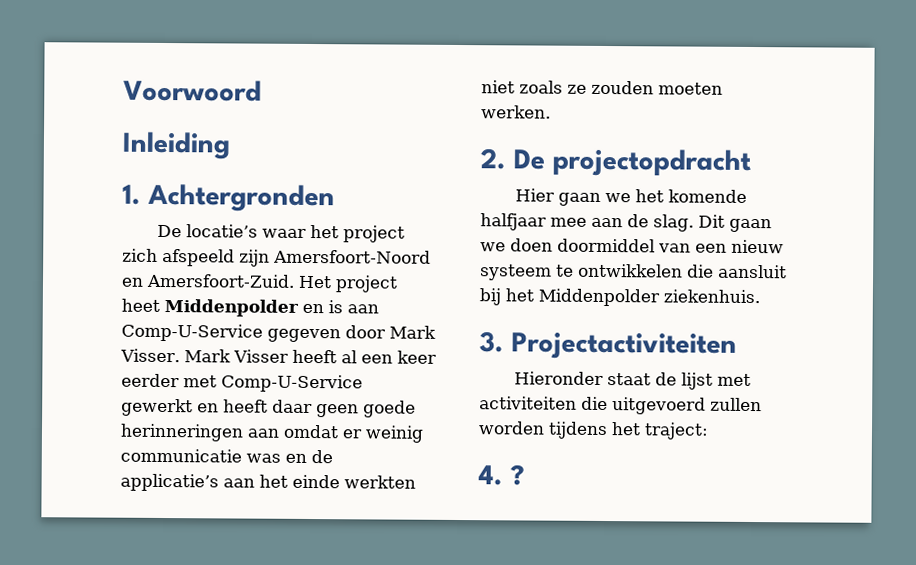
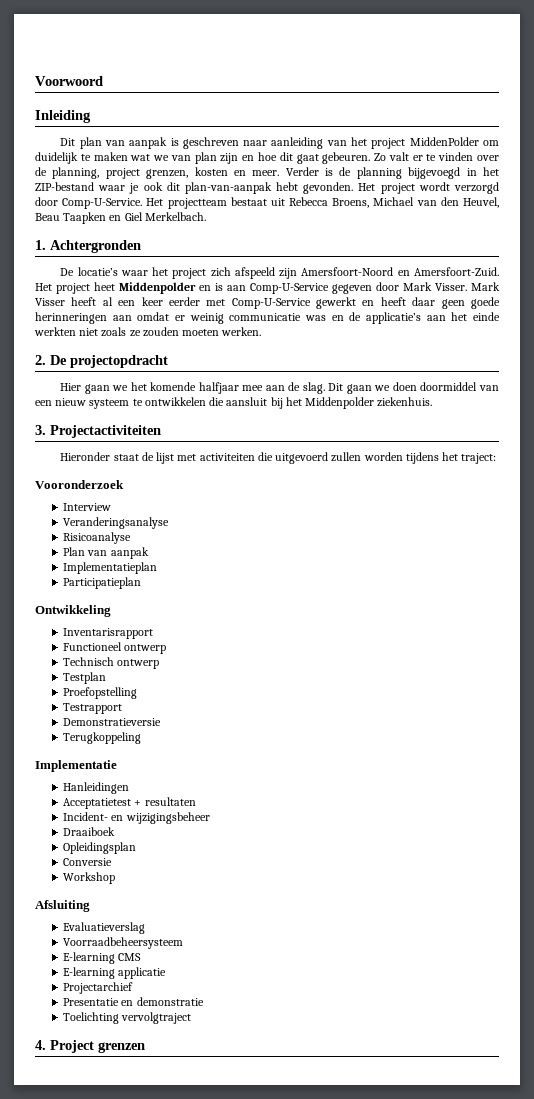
(231, 145) none -> [60,137,499,149] [35,152,499,164] [35,167,499,179] [35,182,500,194] [35,197,500,209] [35,212,206,224] // Dit plan van aanpak is geschreven naar aanleiding van het project MiddenPolder om duidelijk te maken wat we van plan zijn en hoe dit gaat gebeuren. Zo valt er te vinden over de planning, project grenzen, kosten en meer. Verder is de planning bijgevoegd in het ZIP-bestand waar je ook dit plan-van-aanpak hebt gevonden. Het project wordt verzorgd door Comp-U-Service. Het projectteam bestaat uit Rebecca Broens, Michael van den Heuvel, Beau Taapken en Giel Merkelbach.
(709, 431) none -> [35,480,124,489] [63,503,112,511] [63,517,170,529] [63,532,132,544] [63,547,149,559] [63,562,158,574] [63,577,142,589] [35,605,111,617] [63,628,154,639] [63,642,167,654] [63,657,160,669] [63,672,107,684] [63,687,138,699] [63,703,123,714] [63,718,162,726] [63,732,142,744] [35,760,117,772] [63,782,130,794] [63,797,196,809] [63,812,210,824] [63,827,116,836] [63,842,137,854] [63,858,113,866] [63,872,116,884] [35,900,90,912] [63,922,146,934] [63,937,184,949] [63,952,142,964] [63,967,167,979] [63,982,134,994] [63,997,204,1006] [63,1012,192,1024] // Vooronderzoek // Interview // Veranderingsanalyse // Risicoanalyse // Plan van aanpak // Implementatieplan // Participatieplan // Ontwikkeling // Inventarisrapport // Functioneel ontwerp // Technisch ontwerp // Testplan // Proefopstelling // Testrapport // Demonstratieversie // Terugkoppeling // Implementatie // Hanleidingen // Acceptatietest + resultaten // Incident- en wijzigingsbeheer // Draaiboek // Opleidingsplan // Conversie // Workshop // Afsluiting // Evaluatieverslag // Voorraadbeheersysteem // E-learning CMS // E-learning applicatie // Projectarchief // Presentatie en demonstratie // Toelichting vervolgtraject
[510,464,525,486] ? -> [50,1040,145,1053] Project grenzen

